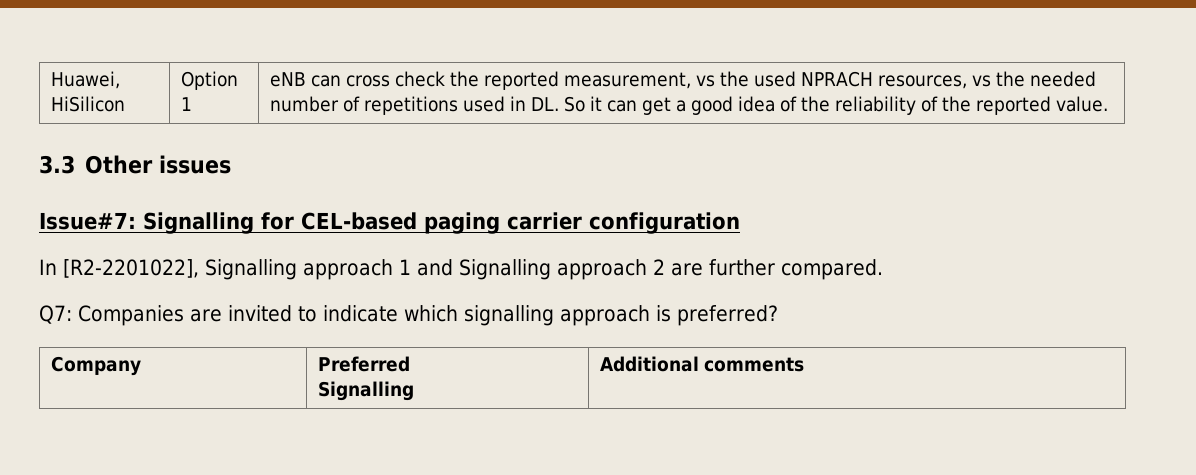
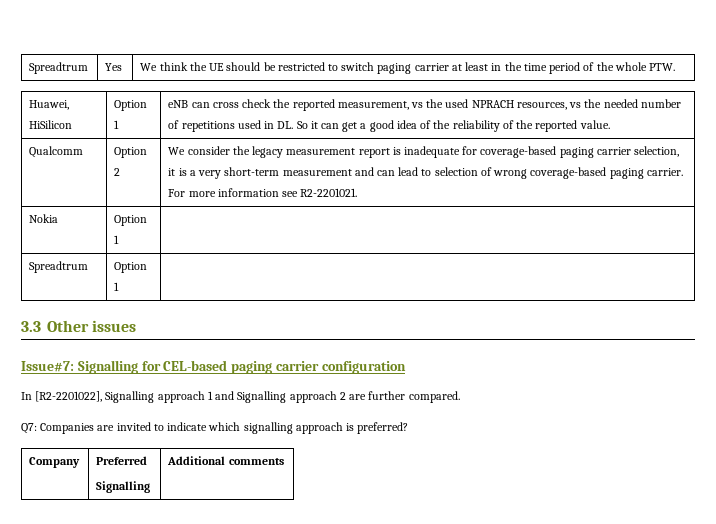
(50, 80) none -> [29,62,89,74] [105,63,123,71] [140,62,676,74] Spreadtrum | Yes | We think the UE should be restricted to switch paging carrier at least in the time period of the whole PTW. //
(1108, 104) none -> [29,146,84,158] [114,147,148,158] [114,168,121,176] [168,146,680,158] [168,167,683,179] [168,188,358,197] [29,214,59,223] [114,215,148,226] [114,235,120,244] [29,261,89,273] [114,262,148,273] [114,282,120,291] // Qualcomm | Option 2 | We consider the legacy measurement report is inadequate for coverage-based paging carrier selection, it is a very short-term measurement and can lead to selection of wrong coverage-based paging carrier. For more information see R2-2201021. // Nokia | Option 1 | // Spreadtrum | Option 1 |

